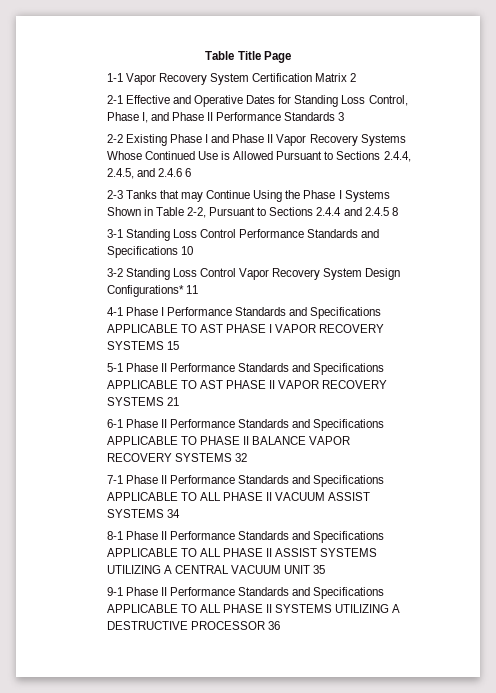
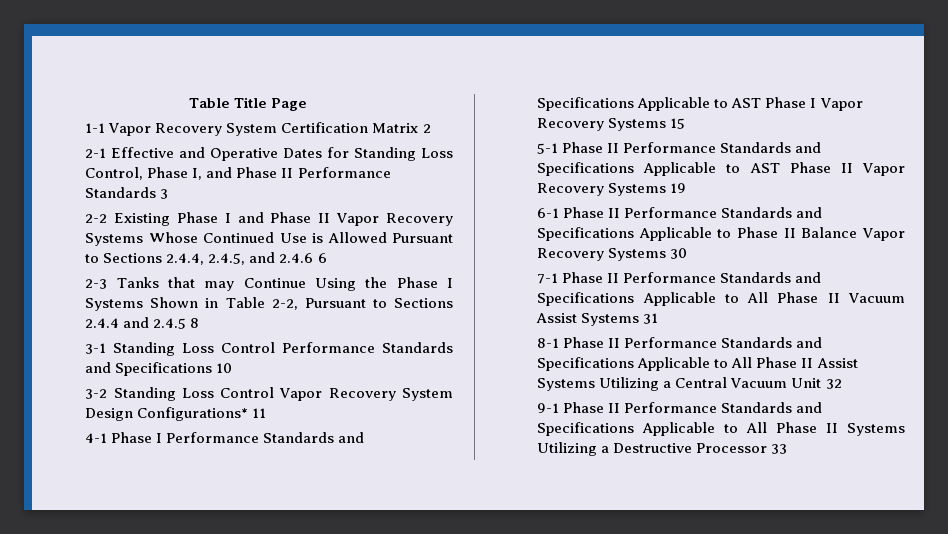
[106,324,385,333] [106,341,164,350] APPLICABLE TO AST PHASE I VAPOR RECOVERY SYSTEMS -> [637,97,863,111] [537,118,667,131] Applicable to AST Phase I Vapor Recovery Systems
[106,380,388,389] [106,397,179,406] APPLICABLE TO AST PHASE II VAPOR RECOVERY SYSTEMS 21 -> [643,162,905,176] [537,183,687,196] Applicable to AST Phase II Vapor Recovery Systems 19
[106,436,351,445] [106,453,247,462] APPLICABLE TO PHASE II BALANCE VAPOR RECOVERY SYSTEMS 32 -> [638,227,905,241] [537,248,688,261] Applicable to Phase II Balance Vapor Recovery Systems 30
[106,492,371,501] [106,509,180,518] APPLICABLE TO ALL PHASE II VACUUM ASSIST SYSTEMS 34 -> [642,292,905,306] [536,313,659,326] Applicable to All Phase II Vacuum Assist Systems 31
[106,548,378,557] [106,565,326,574] APPLICABLE TO ALL PHASE II ASSIST SYSTEMS UTILIZING A CENTRAL VACUUM UNIT 35 -> [637,357,858,371] [537,377,842,391] Applicable to All Phase II Assist Systems Utilizing a Central Vacuum Unit 32
[106,604,401,613] [106,621,280,630] APPLICABLE TO ALL PHASE II SYSTEMS UTILIZING A DESTRUCTIVE PROCESSOR 36 -> [642,422,905,436] [537,442,788,456] Applicable to All Phase II Systems Utilizing a Destructive Processor 33

